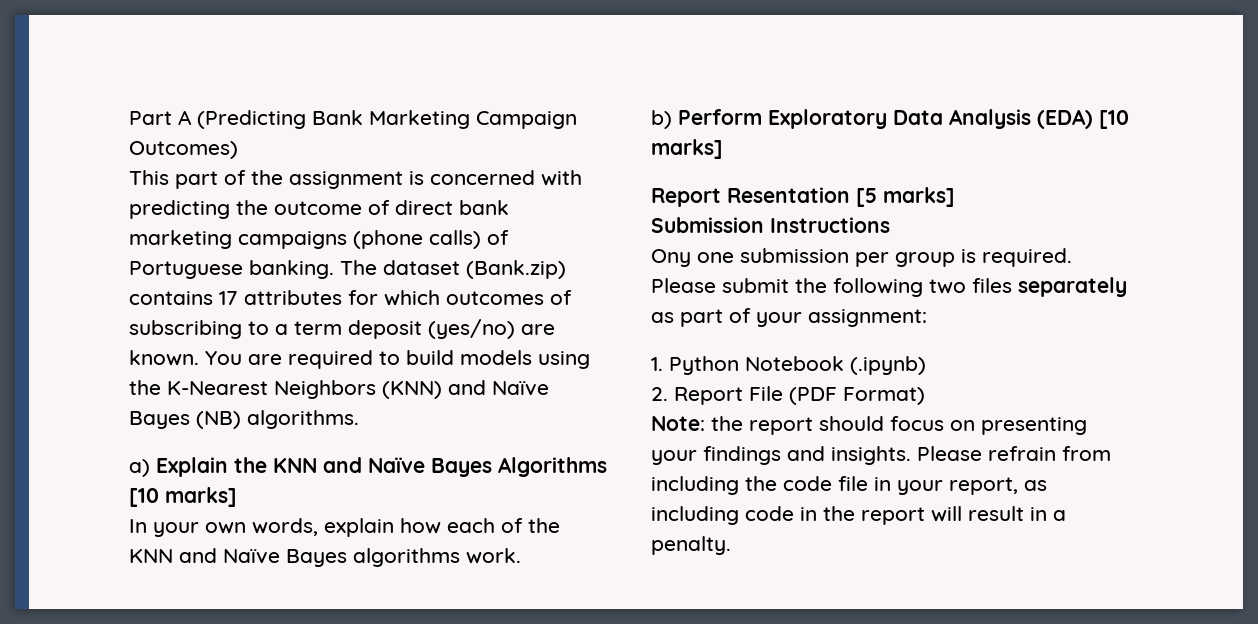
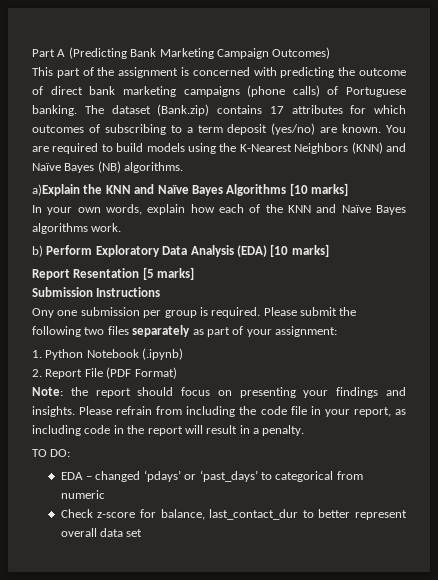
[129,457,228,477] a) Explain -> [32,184,80,196] a)Explain
(731, 545) none -> [32,449,71,457] [60,470,363,482] [60,490,105,499] [60,509,407,520] [60,528,143,537] // TO DO: // EDA – changed ‘pdays’ or ‘past_days’ to categorical from numeric // Check z-score for balance, last_contact_dur to better represent overall data set

